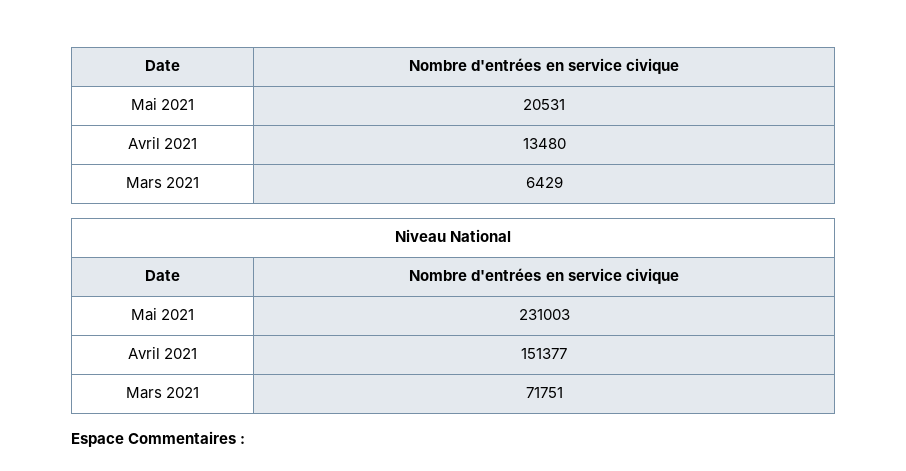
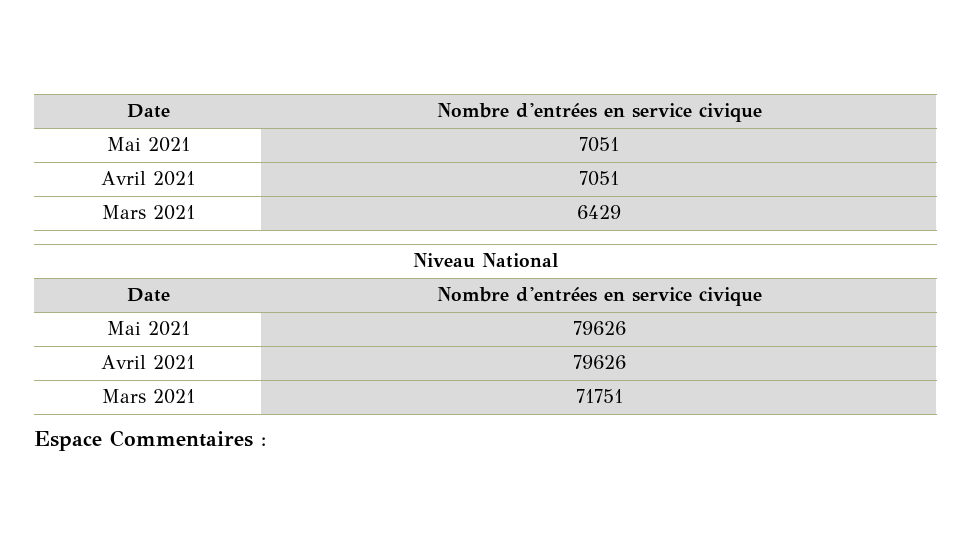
[145,60,180,71] [409,58,679,74] [130,97,195,111] [523,99,565,110] [127,136,198,149] [522,138,566,149] Date | Nombre d'entrées en service civique // Mai 2021 | 20531 // Avril 2021 | 13480 -> [126,104,170,118] [436,103,762,122] [106,137,190,152] [579,137,619,152] [101,171,195,186] [579,171,619,186] Date | Nombre d'entrées en service civique // Mai 2021 | 7051 // Avril 2021 | 7051
[518,309,570,320] [127,346,198,359] [521,348,567,359] 231003 // Avril 2021 | 151377 -> [572,321,626,335] [101,355,195,370] [572,355,626,369] 79626 // Avril 2021 | 79626

